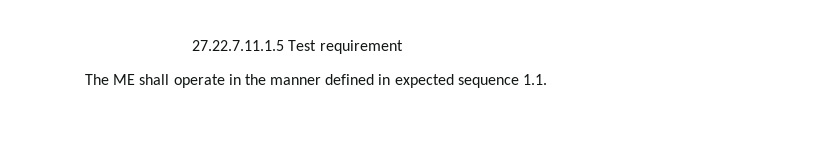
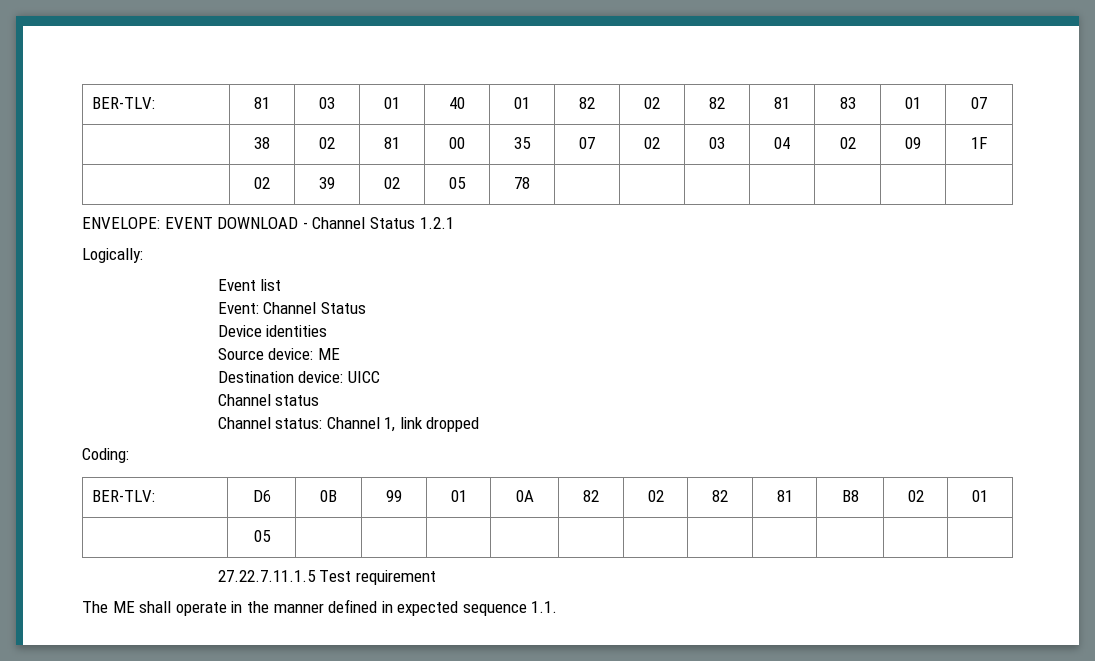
(192, 45) none -> [92,97,156,109] [254,97,270,109] [319,97,335,109] [384,97,400,109] [449,97,465,109] [514,97,530,109] [579,97,595,109] [644,97,660,109] [709,97,725,109] [774,97,790,109] [839,97,856,109] [905,97,921,109] [971,97,987,109] [254,137,270,149] [319,137,335,149] [384,137,400,149] [449,137,465,149] [514,137,531,149] [579,137,595,149] [644,137,660,149] [709,137,725,149] [774,137,790,149] [839,137,856,149] [905,137,921,149] [970,137,988,149] [254,177,270,189] [319,177,335,189] [384,177,400,189] [449,177,466,189] [514,177,530,189] [82,217,454,229] [82,248,143,263] [217,279,282,291] [217,302,366,314] [217,325,328,337] [217,348,340,360] [217,371,380,383] [217,394,320,406] [217,417,480,432] [82,448,129,463] [92,490,156,502] [252,490,271,502] [320,490,337,502] [386,490,402,502] [450,490,467,502] [515,490,534,502] [583,490,599,502] [647,490,664,502] [712,490,728,502] [776,490,793,502] [841,490,859,502] [907,490,924,502] [972,490,988,502] [253,530,271,542] BER-TLV: | 81 | 03 | 01 | 40 | 01 | 82 | 02 | 82 | 81 | 83 | 01 | 07 // | 38 | 02 | 81 | 00 | 35 | 07 | 02 | 03 | 04 | 02 | 09 | 1F // | 02 | 39 | 02 | 05 | 78 | | | | | | | // ENVELOPE: EVENT DOWNLOAD - Channel Status 1.2.1 // Logically: // Event list // Event: Channel Status // Device identities // Source device: ME // Destination device: UICC // Channel status // Channel status: Channel 1, link dropped // Coding: // BER-TLV: | D6 | 0B | 99 | 01 | 0A | 82 | 02 | 82 | 81 | B8 | 02 | 01 // | 05 | | | | | | | | | | | //

